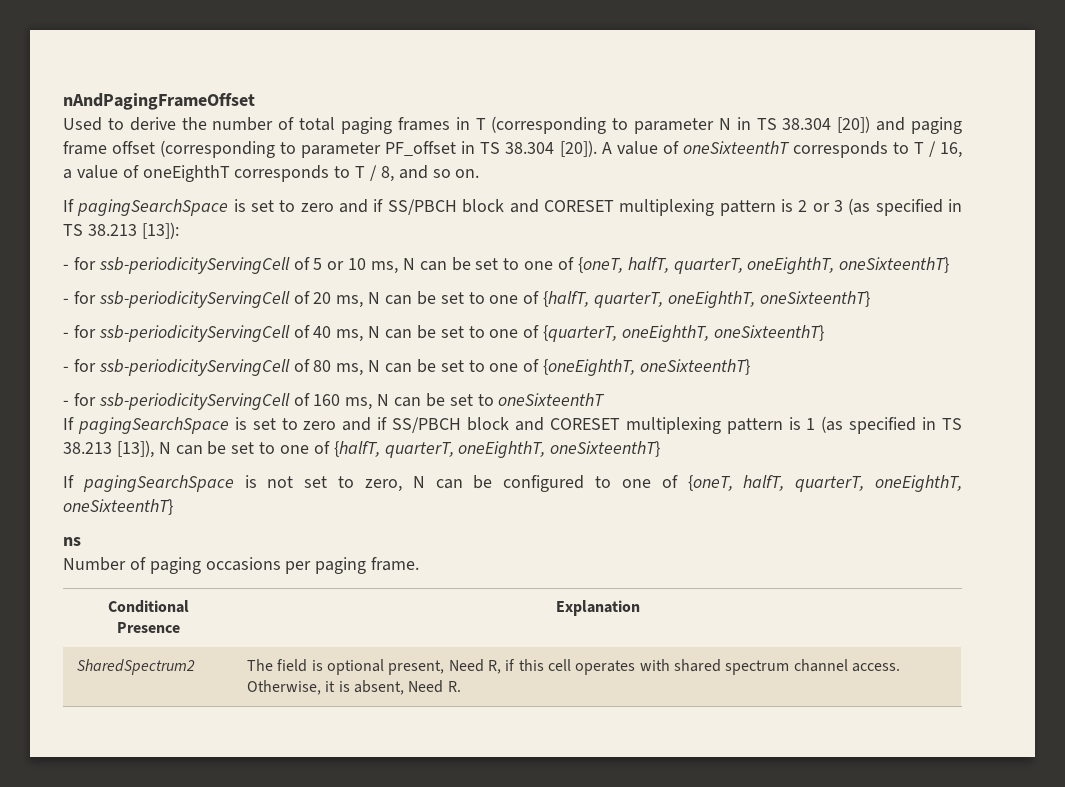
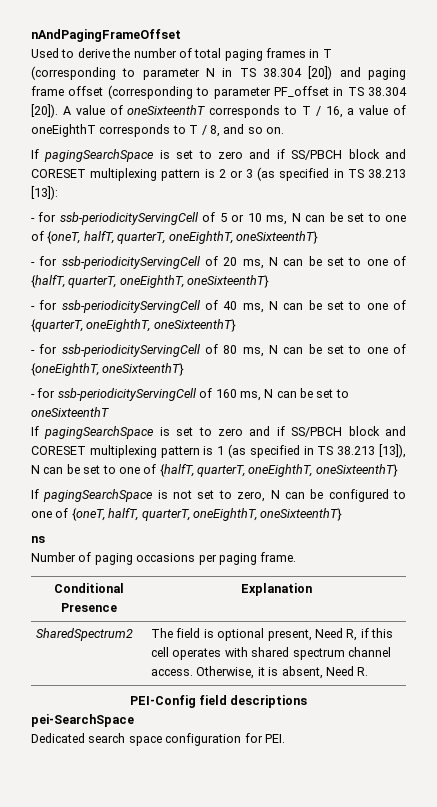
(461, 686) none -> [129,695,308,708] [31,714,134,727] [31,733,285,746] // PEI-Config field descriptions // pei-SearchSpace // Dedicated search space configuration for PEI.

